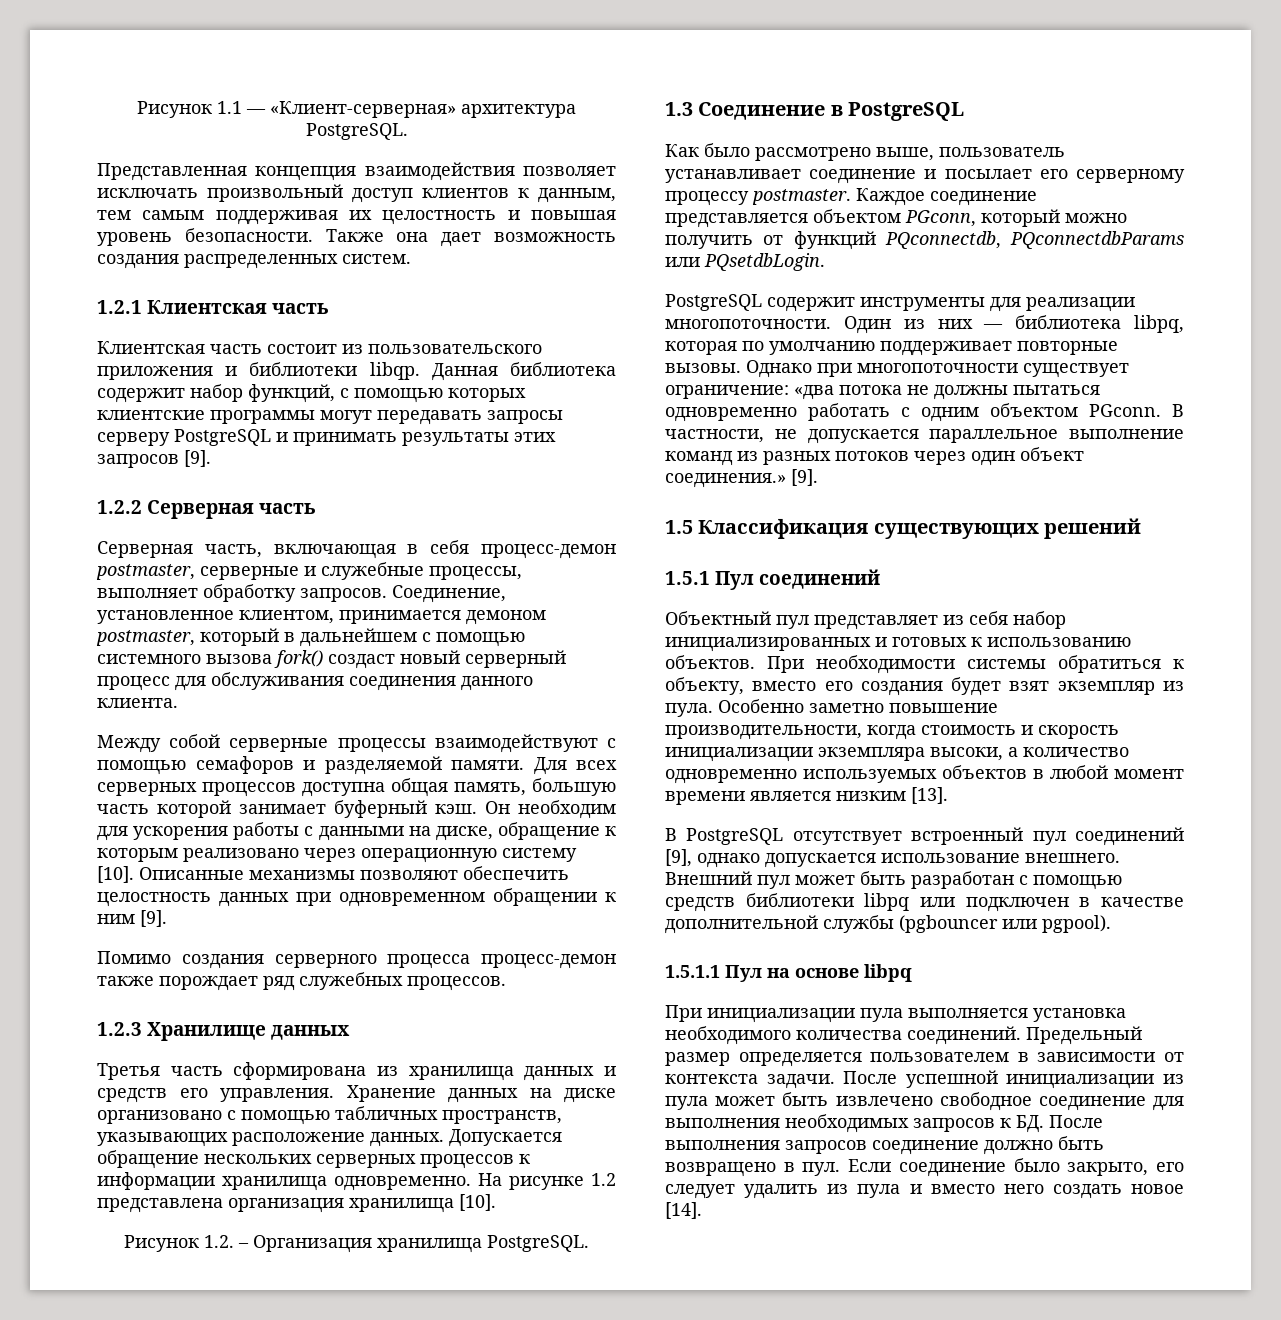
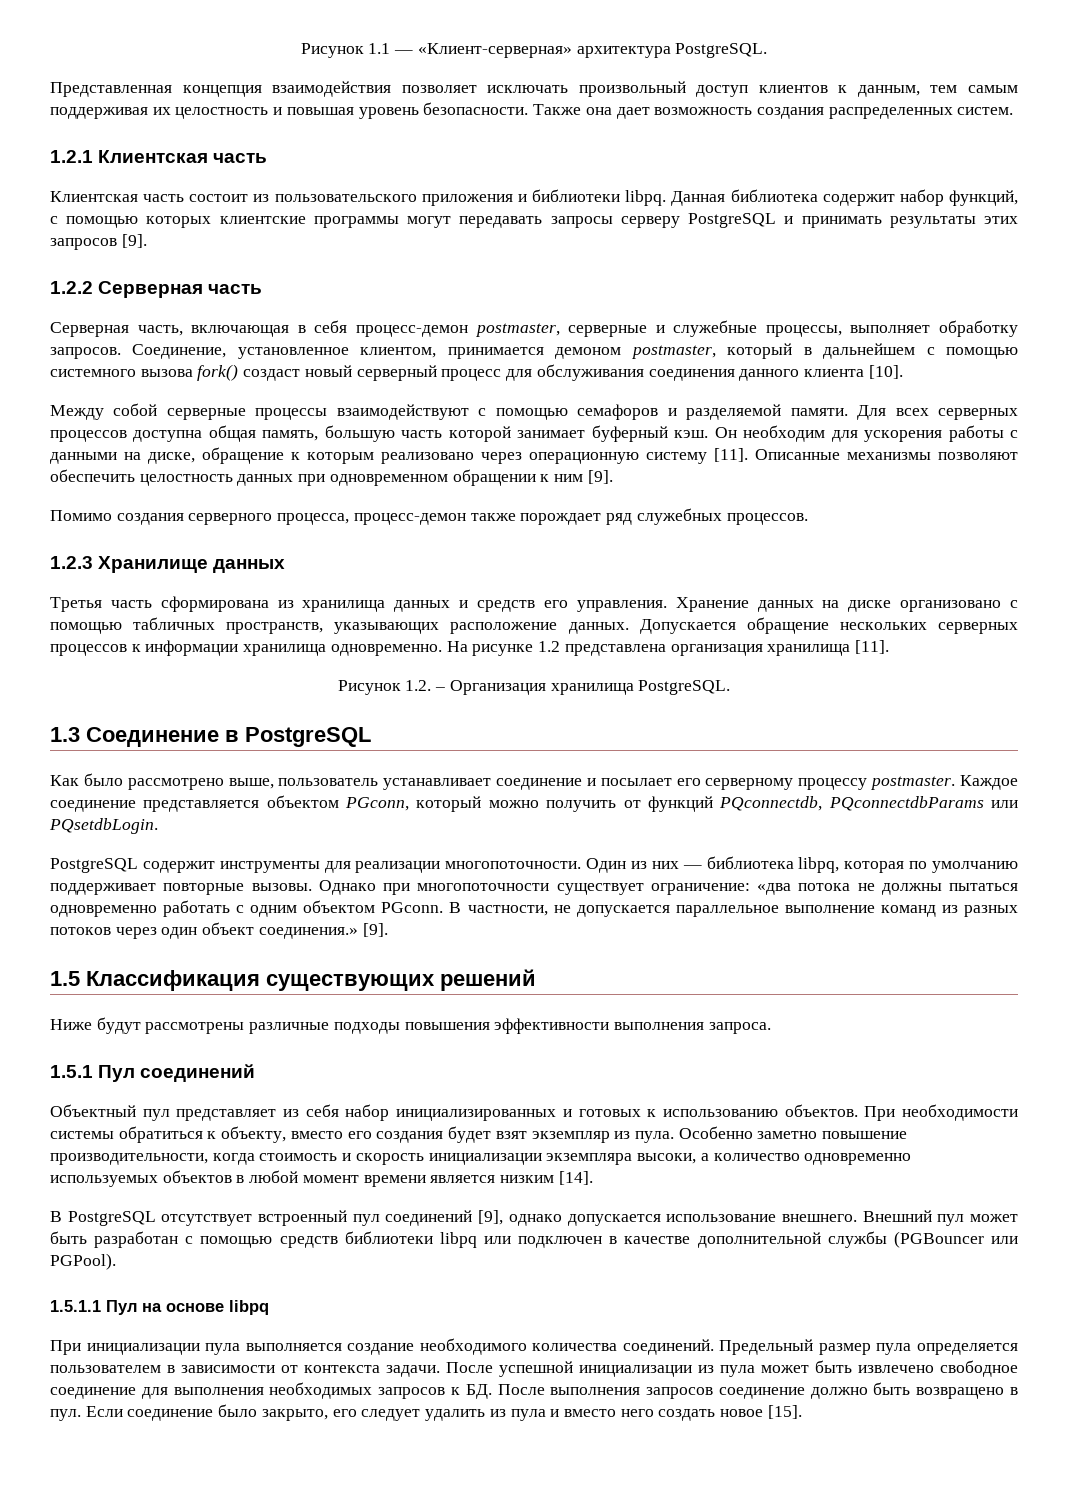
[369,362,420,380] libqp. -> [625,190,667,206] libpq.
[97,698,178,708] клиента. -> [803,365,903,379] клиента [10].
[97,866,134,883] [10]. -> [714,448,748,462] [11].
[387,954,471,969] процесса -> [277,513,350,525] процесса,
[459,1194,496,1211] [10]. -> [854,640,889,654] [11].
(1142, 528) none -> [50,1017,771,1034] // Ниже будут рассмотрены различные подходы повышения эффективности выполнения запроса.
[911,787,948,804] [13]. -> [558,1171,593,1185] [14].
[899,915,1111,933] (pgbouncer или pgpool). -> [893,1231,1018,1248] [50,1253,116,1270] (PGBouncer или PGPool).
[1033,1008,1126,1022] установка -> [347,1343,415,1355] создание
(730, 1059) none -> [876,1343,912,1355] пула
[665,1202,702,1219] [14]. -> [767,1405,802,1419] [15].

